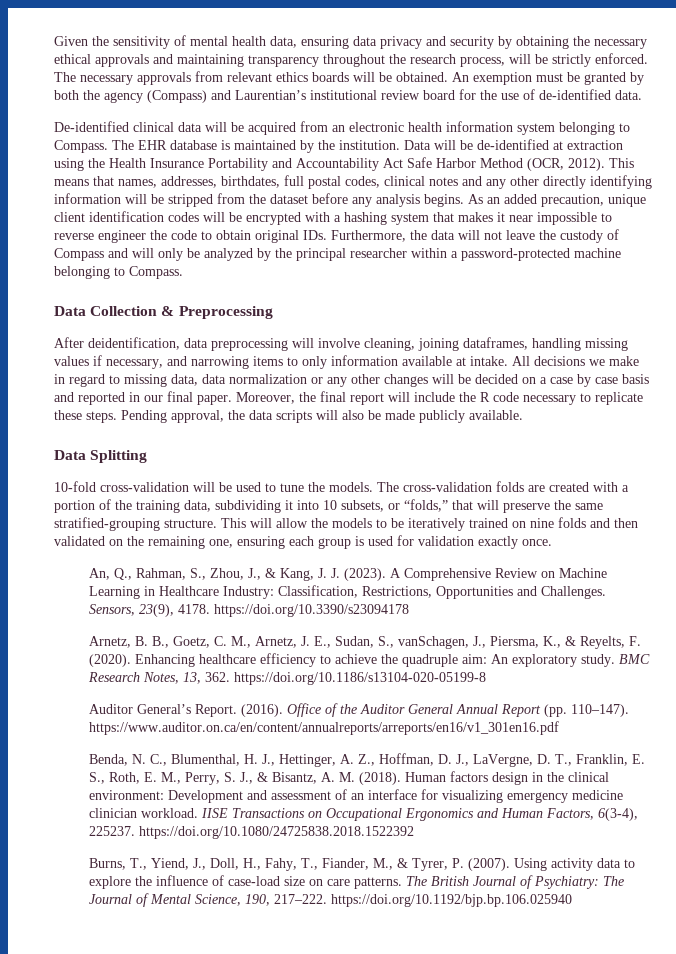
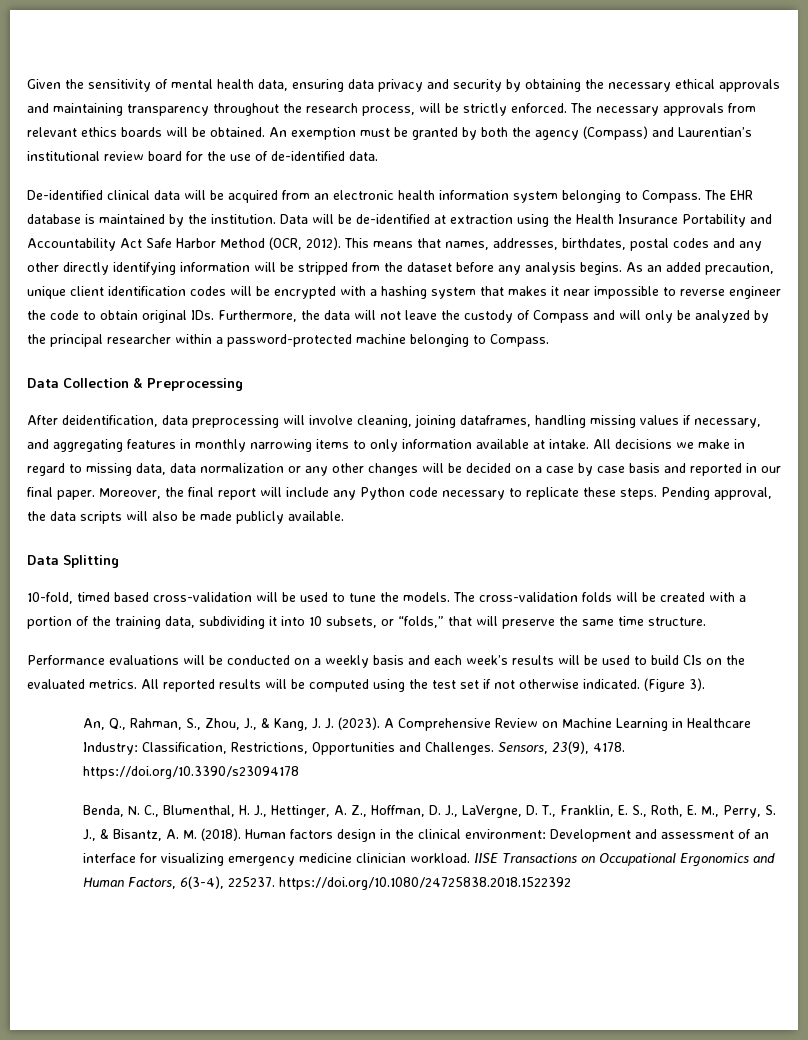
[284,175,458,189] full postal codes, clinical notes -> [630,238,709,251] postal codes
(187, 361) none -> [53,439,246,452] aggregating features in monthly
[459,392,490,402] the R -> [333,487,405,500] any Python
[54,481,96,492] 10-fold -> [27,592,149,604] 10-fold, timed based
[528,485,545,492] are -> [616,592,656,602] will be
[54,517,160,531] stratified-grouping -> [618,616,644,626] time
[221,517,638,531] [54,535,552,549] This will allow the models to be iteratively trained on nine folds and then validated on the remaining one, ensuring each group is used for validation exactly once. -> [27,655,745,668] [27,678,705,692] // Performance evaluations will be conducted on a weekly basis and each week’s results will be used to build CIs on the evaluated metrics. All reported results will be computed using the test set if not otherwise indicated. (Figure 3).
[88,636,641,649] [88,653,650,667] [87,672,486,685] [88,703,629,717] [88,721,559,735] // Arnetz, B. B., Goetz, C. M., Arnetz, J. E., Sudan, S., vanSchagen, J., Piersma, K., & Reyelts, F. (2020). Enhancing healthcare efficiency to achieve the quadruple aim: An exploratory study. BMC Research Notes, 13, 362. https://doi.org/10.1186/s13104-020-05199-8 // Auditor General’s Report. (2016). Office of the Auditor General Annual Report (pp. 110–147). https://www.auditor.on.ca/en/content/annualreports/arreports/en16/v1_301en16.pdf -> (299, 772) none
[88,858,635,871] [88,875,624,889] [88,893,572,907] // Burns, T., Yiend, J., Doll, H., Fahy, T., Fiander, M., & Tyrer, P. (2007). Using activity data to explore the influence of case-load size on care patterns. The British Journal of Psychiatry: The Journal of Mental Science, 190, 217–222. https://doi.org/10.1192/bjp.bp.106.025940 -> (571, 883) none

